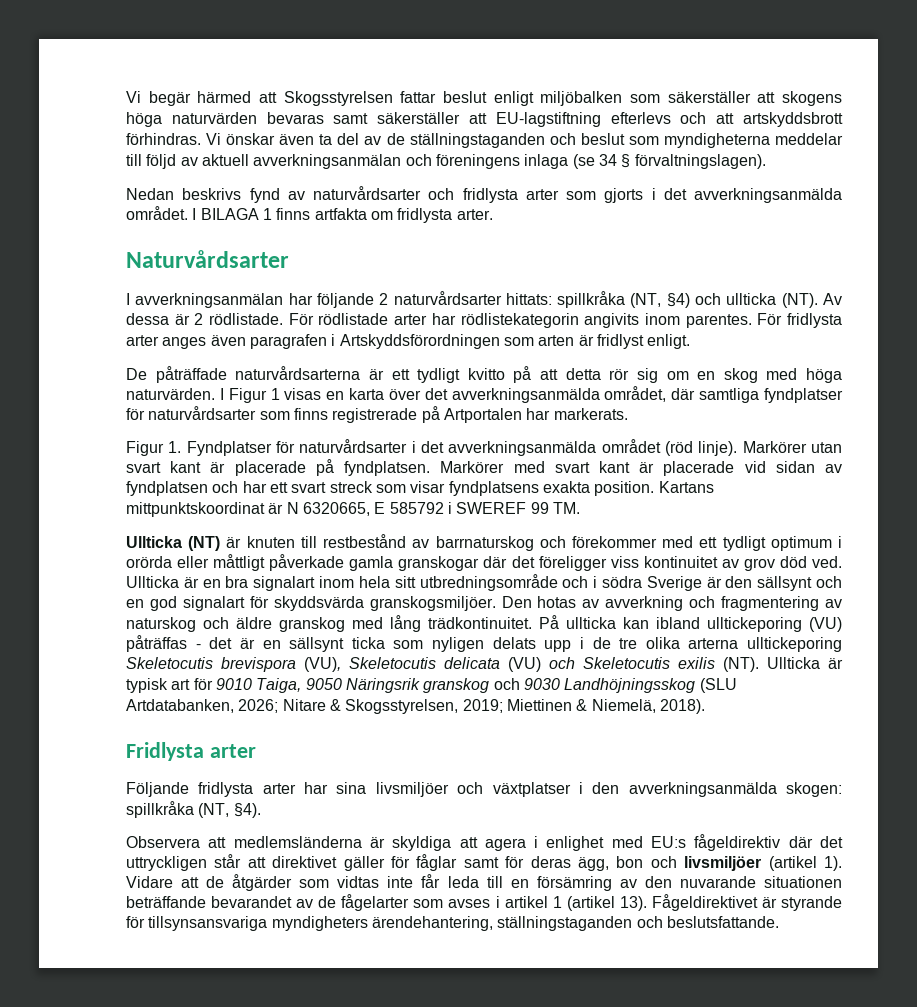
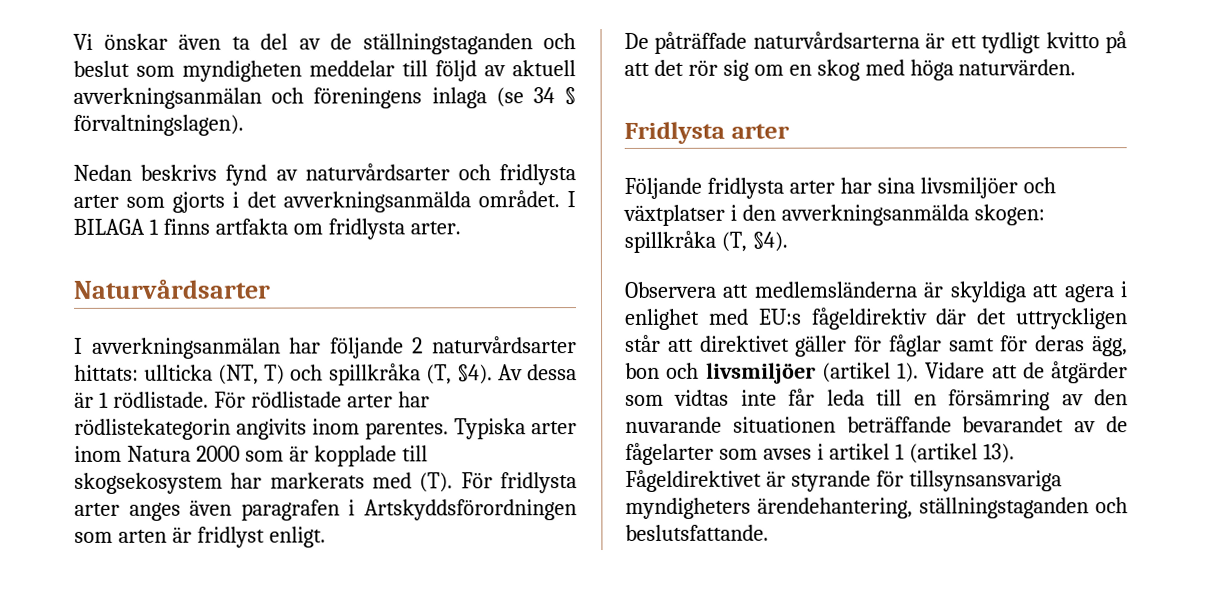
[126,91,843,106] [126,112,843,127] [126,133,222,145] Vi begär härmed att Skogsstyrelsen fattar beslut enligt miljöbalken som säkerställer att skogens höga naturvärden bevaras samt säkerställer att EU-lagstiftning efterlevs och att artskyddsbrott förhindras. Vi -> [73,33,93,50] Vi
[663,133,770,148] myndigheterna -> [182,60,302,82] myndigheten
[557,291,818,308] spillkråka (NT, §4) och ullticka (NT). -> [144,363,493,386] ullticka (NT, T) och spillkråka (T, §4).
[194,313,204,325] 2 -> [98,391,109,408] 1
(752, 321) none -> [454,418,577,440] [74,445,428,467] [74,472,454,494] Typiska arter inom Natura 2000 som är kopplade till skogsekosystem har markerats med (T).
[565,368,601,380] detta -> [653,59,684,76] det
[219,386,843,403] [126,406,628,423] [126,439,843,456] [126,459,842,476] [126,481,714,496] [126,502,580,517] [126,534,842,551] [126,554,842,571] [126,574,842,591] [126,596,842,611] [126,615,842,632] [126,635,842,652] [126,657,843,672] [126,678,737,693] [126,699,705,714] I Figur 1 visas en karta över det avverkningsanmälda området, där samtliga fyndplatser för naturvårdsarter som finns registrerade på Artportalen har markerats. // Figur 1. Fyndplatser för naturvårdsarter i det avverkningsanmälda området (röd linje). Markörer utan svart kant är placerade på fyndplatsen. Markörer med svart kant är placerade vid sidan av fyndplatsen och har ett svart streck som visar fyndplatsens exakta position. Kartans mittpunktskoordinat är N 6320665, E 585792 i SWEREF 99 TM. // Ullticka (NT) är knuten till restbestånd av barrnaturskog och förekommer med ett tydligt optimum i orörda eller måttligt påverkade gamla granskogar där det föreligger viss kontinuitet av grov död ved. Ullticka är en bra signalart inom hela sitt utbredningsområde och i södra Sverige är den sällsynt och en god signalart för skyddsvärda granskogsmiljöer. Den hotas av avverkning och fragmentering av naturskog och äldre granskog med lång trädkontinuitet. På ullticka kan ibland ulltickeporing (VU) påträffas - det är en sällsynt ticka som nyligen delats upp i de tre olika arterna ulltickeporing Skeletocutis brevispora (VU), Skeletocutis delicata (VU) och Skeletocutis exilis (NT). Ullticka är typisk art för 9010 Taiga, 9050 Näringsrik granskog och 9030 Landhöjningsskog (SLU Artdatabanken, 2026; Nitare & Skogsstyrelsen, 2019; Miettinen & Niemelä, 2018). -> (1077, 67) none
[198,803,230,818] (NT, -> [720,231,747,252] (T,

